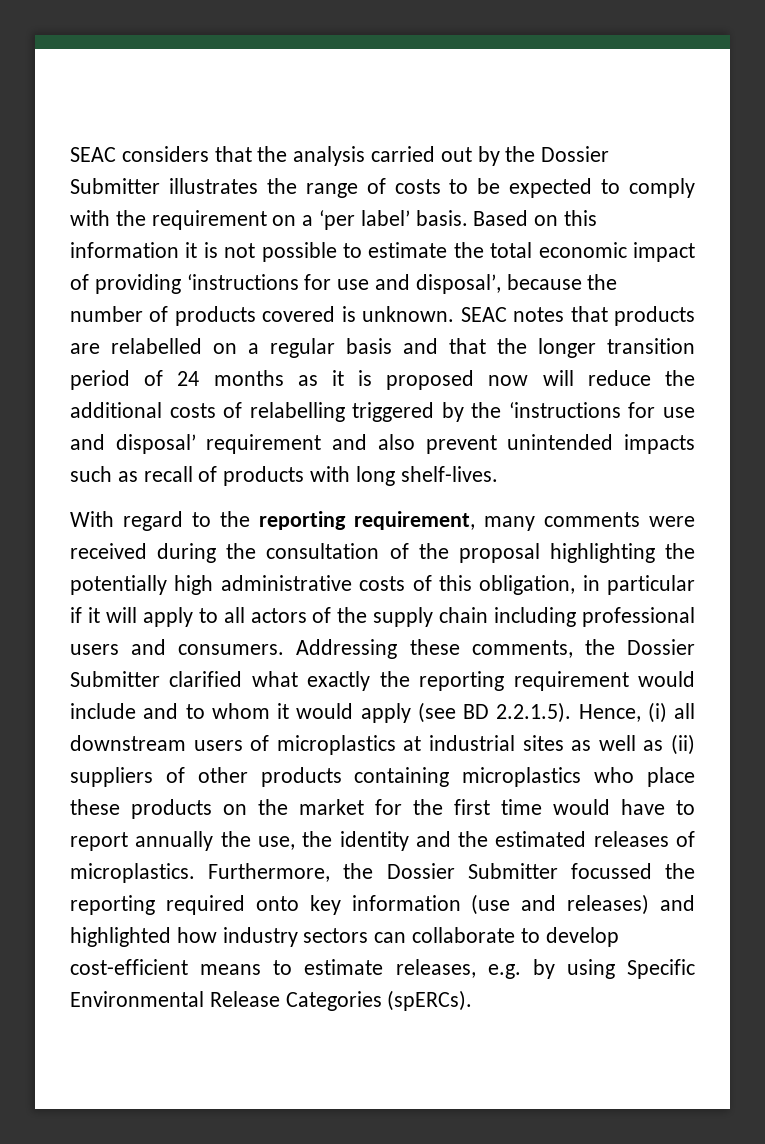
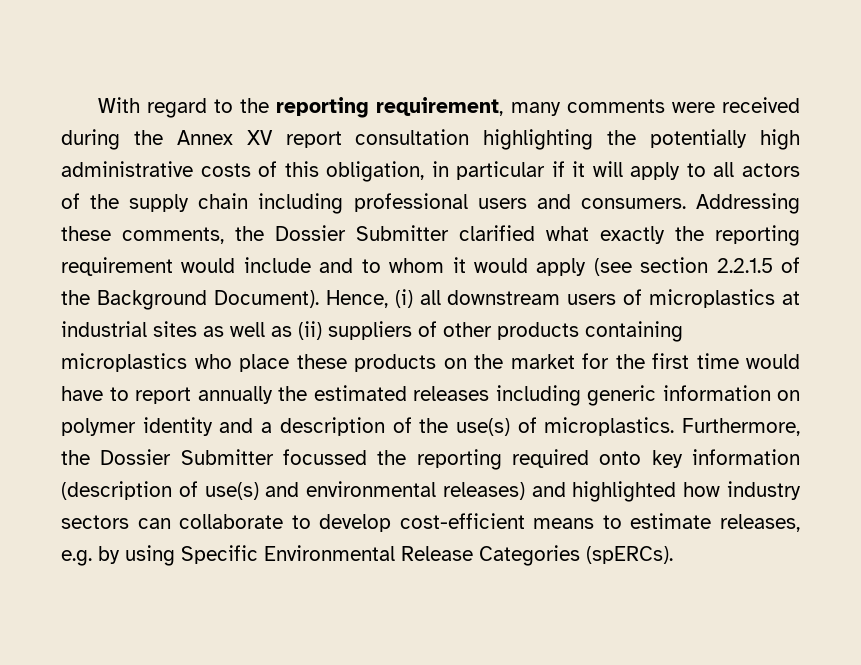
[70,146,610,166] [70,178,695,198] [70,210,598,230] [70,242,695,262] [70,274,618,294] [70,306,696,326] [70,338,695,358] [70,370,695,390] [70,402,695,422] [70,434,695,454] [70,466,498,486] SEAC considers that the analysis carried out by the Dossier Submitter illustrates the range of costs to be expected to comply with the requirement on a ‘per label’ basis. Based on this information it is not possible to estimate the total economic impact of providing ‘instructions for use and disposal’, because the number of products covered is unknown. SEAC notes that products are relabelled on a regular basis and that the longer transition period of 24 months as it is proposed now will reduce the additional costs of relabelling triggered by the ‘instructions for use and disposal’ requirement and also prevent unintended impacts such as recall of products with long shelf-lives. // -> (97, 105) none
[266,543,540,563] consultation of the proposal -> [176,129,470,148] Annex XV report consultation
[463,702,572,723] BD 2.2.1.5). -> [640,257,800,273] [61,290,319,310] section 2.2.1.5 of the Background Document).
[257,831,669,851] use, the identity and the estimated releases -> [313,385,800,406] [61,417,510,436] estimated releases including generic information on polymer identity and a description of the use(s)
[471,894,557,915] (use and -> [61,481,437,500] (description of use(s) and environmental

